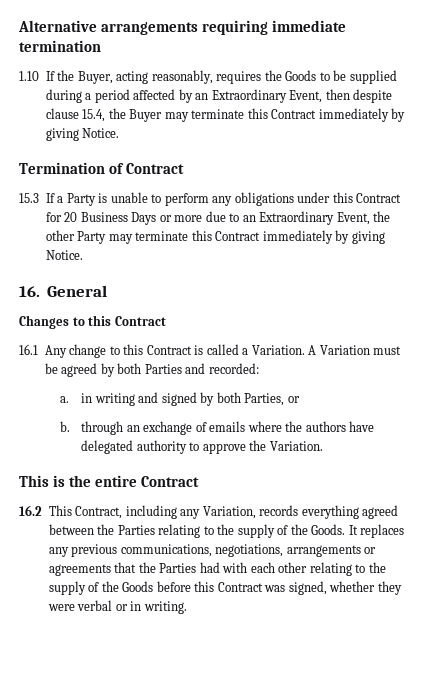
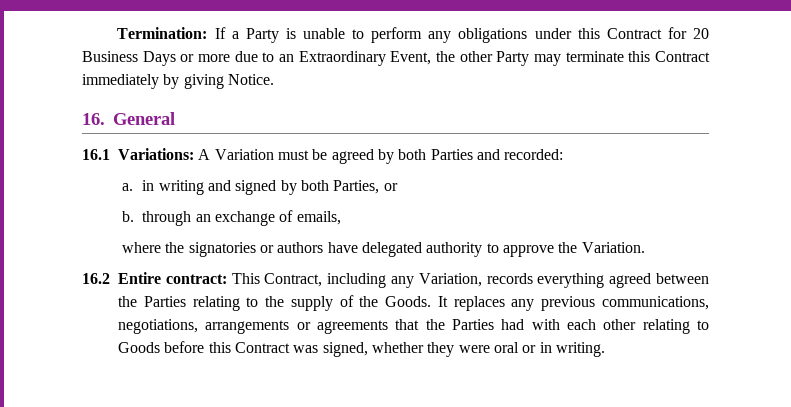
[18,20,347,35] [19,40,101,52] [19,70,397,84] [45,89,393,103] [45,108,406,122] [45,128,120,141] [19,162,185,174] [19,193,39,203] Alternative arrangements requiring immediate termination // 1.10 If the Buyer, acting reasonably, requires the Goods to be supplied during a period affected by an Extraordinary Event, then despite clause 15.4, the Buyer may terminate this Contract immediately by giving Notice. // Termination of Contract // 15.3 -> [117,27,208,39] Termination:
[19,315,166,329] [19,344,305,358] Changes to this Contract // 16.1 Any change to this Contract is called a Variation. -> [82,148,194,160] 16.1 Variations:
[209,421,246,432] emails -> [296,211,341,225] emails, //
(303, 426) none -> [188,242,275,257] signatories or
[19,475,200,487] // This is the entire Contract -> (645, 247) none
(42, 510) none -> [118,272,227,284] Entire contract:
[368,562,386,573] [48,581,119,595] the supply of the -> (709, 325) none
[77,600,113,611] verbal -> [493,342,519,353] oral

